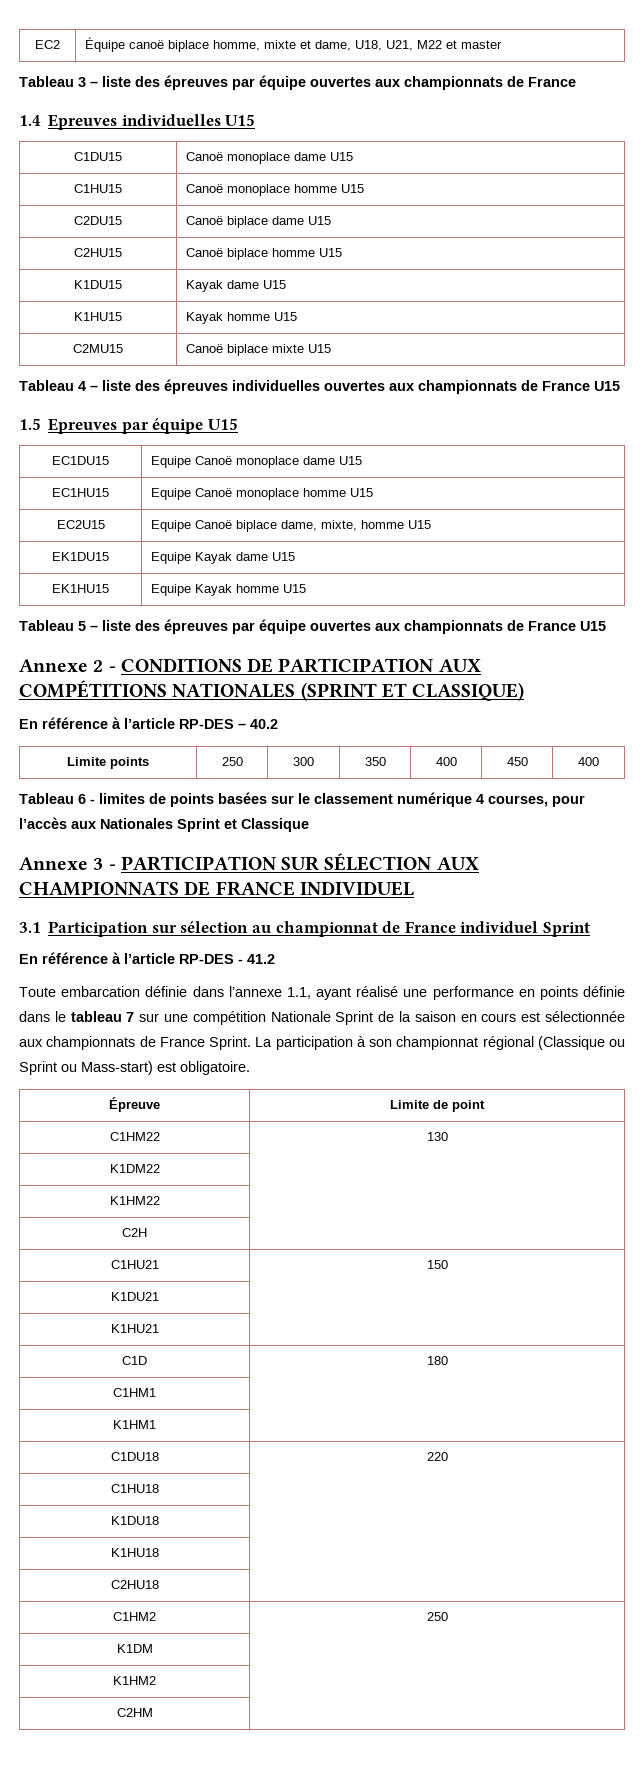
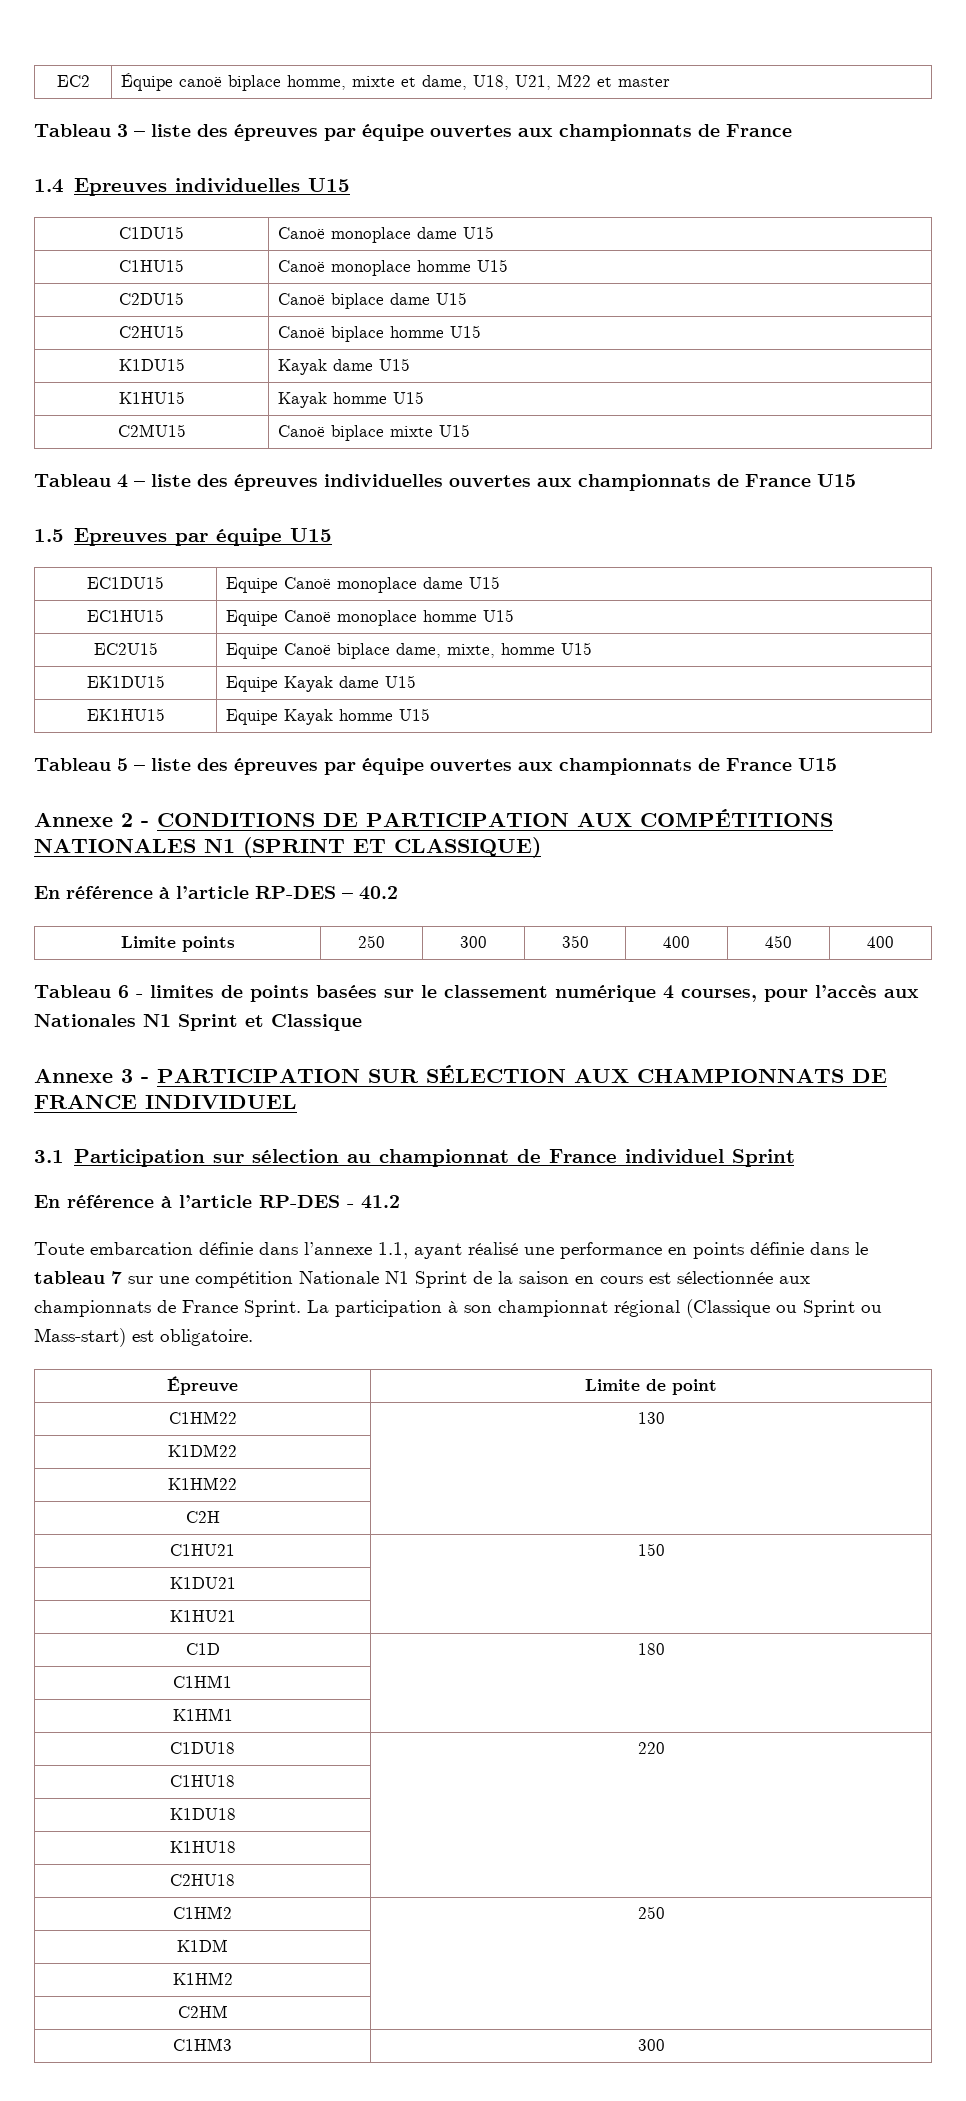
(296, 690) none -> [204,838,235,853] N1
(173, 823) none -> [143,1014,171,1027] N1
(331, 1016) none -> [385,1271,409,1284] N1
(153, 1712) none -> [173,2038,232,2051] [637,2039,665,2051] // C1HM3 | 300

